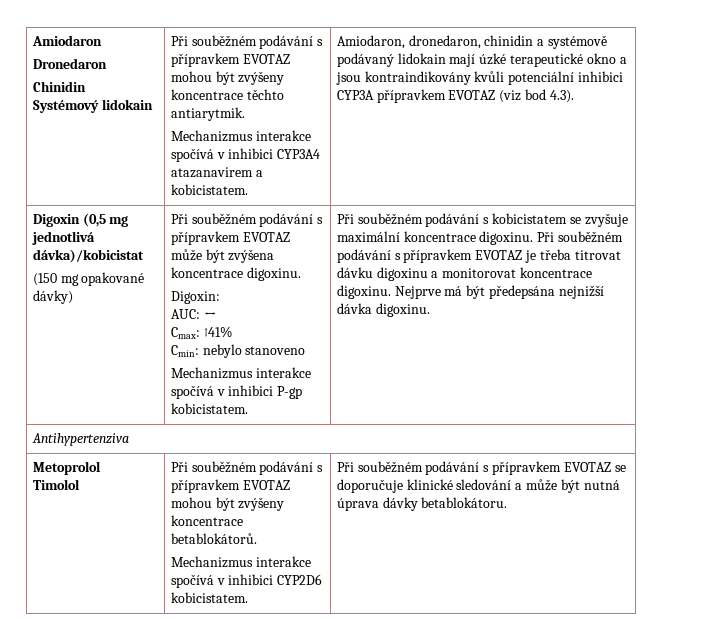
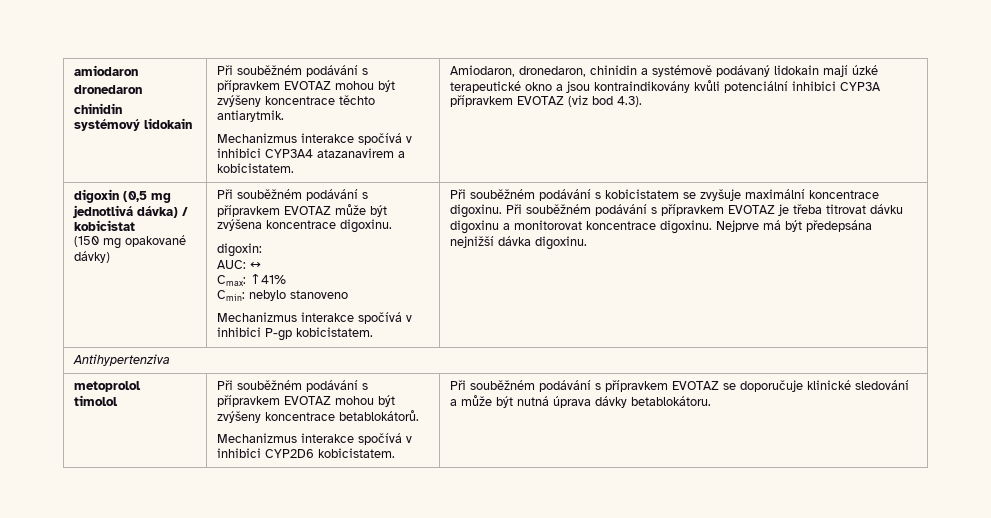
[31,35,102,46] [32,58,107,69] [32,81,86,92] [32,100,99,113] Amiodaron // Dronedaron // Chinidin // Systémový -> [73,65,138,76] [73,85,142,94] [73,103,122,114] [73,119,140,131] amiodaron // dronedaron // chinidin // systémový
[32,214,80,227] Digoxin -> [73,189,119,203] digoxin
[32,249,144,263] dávka)/kobicistat -> [136,206,188,218] [73,220,135,231] dávka) / kobicistat
[170,291,220,304] Digoxin: -> [216,243,262,257] digoxin:
[32,461,101,475] [32,479,80,490] Metoprolol // Timolol -> [73,381,141,392] [73,395,118,406] metoprolol // timolol

